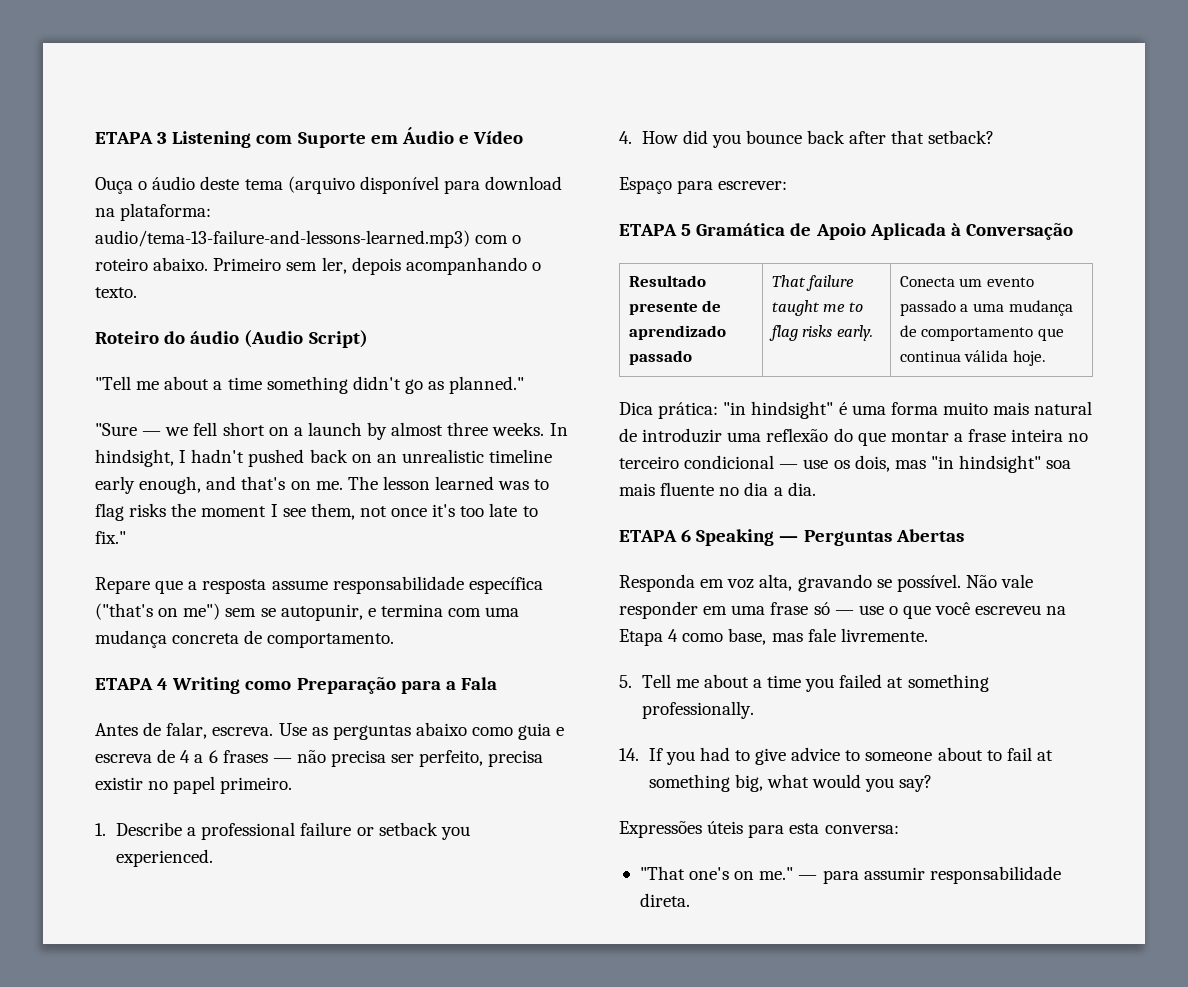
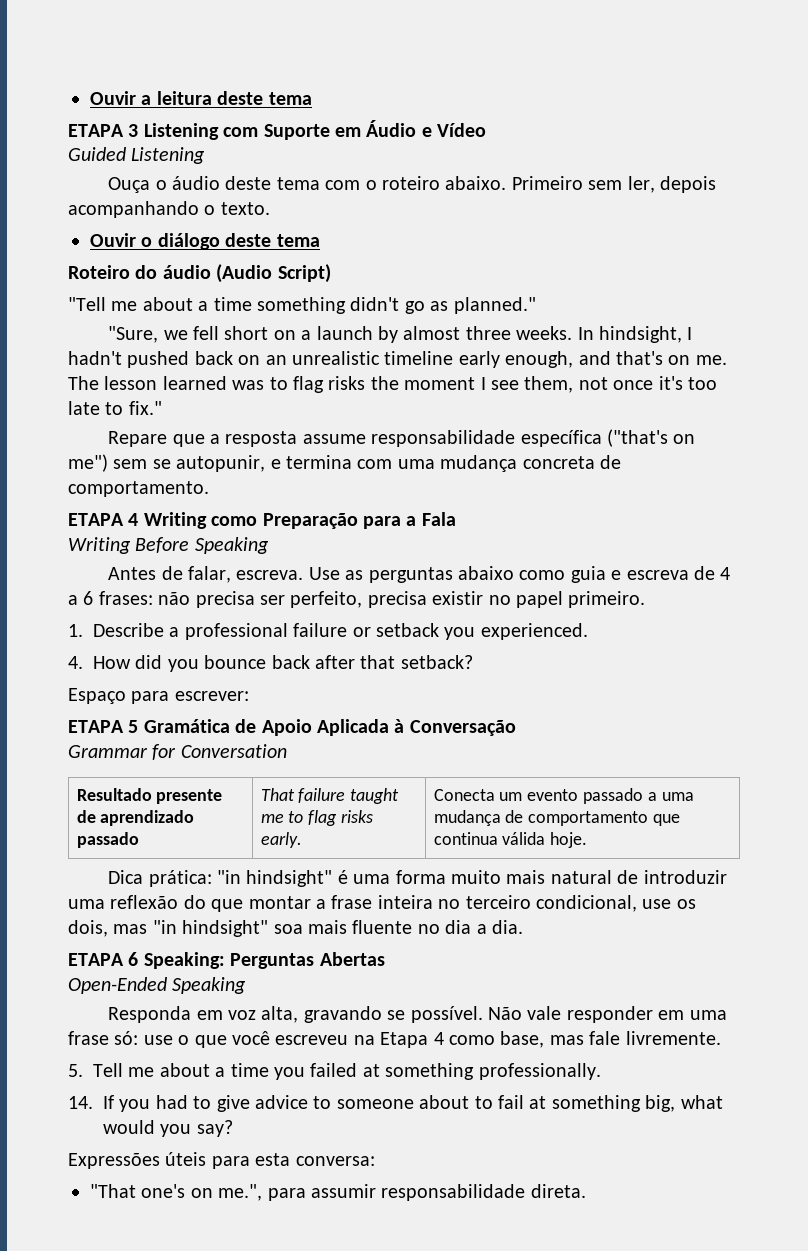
(95, 138) none -> [90,91,312,105] Ouvir a leitura deste tema //
(524, 137) none -> [68,147,206,164] // Guided Listening
[287,176,563,194] [95,203,212,221] [95,230,470,248] (arquivo disponível para download na plataforma: audio/tema-13-failure-and-lessons-learned.mp3) -> (320, 183) none
(137, 292) none -> [90,233,320,250] // Ouvir o diálogo deste tema
[95,423,162,436] "Sure — -> [108,326,159,343] "Sure,
(497, 683) none -> [68,537,269,554] // Writing Before Speaking
[222,750,292,763] frases — -> [98,591,153,605] frases:
(1073, 231) none -> [68,744,287,760] // Grammar for Conversation
[684,455,799,469] condicional — -> [535,895,637,912] condicional,
[696,529,799,546] Speaking — -> [143,952,225,969] Speaking:
(964, 535) none -> [68,977,247,994] // Open-Ended Speaking
[813,602,854,615] só — -> [114,1031,139,1045] só:
[759,867,818,880] me." — -> [218,1184,263,1201] me.",

